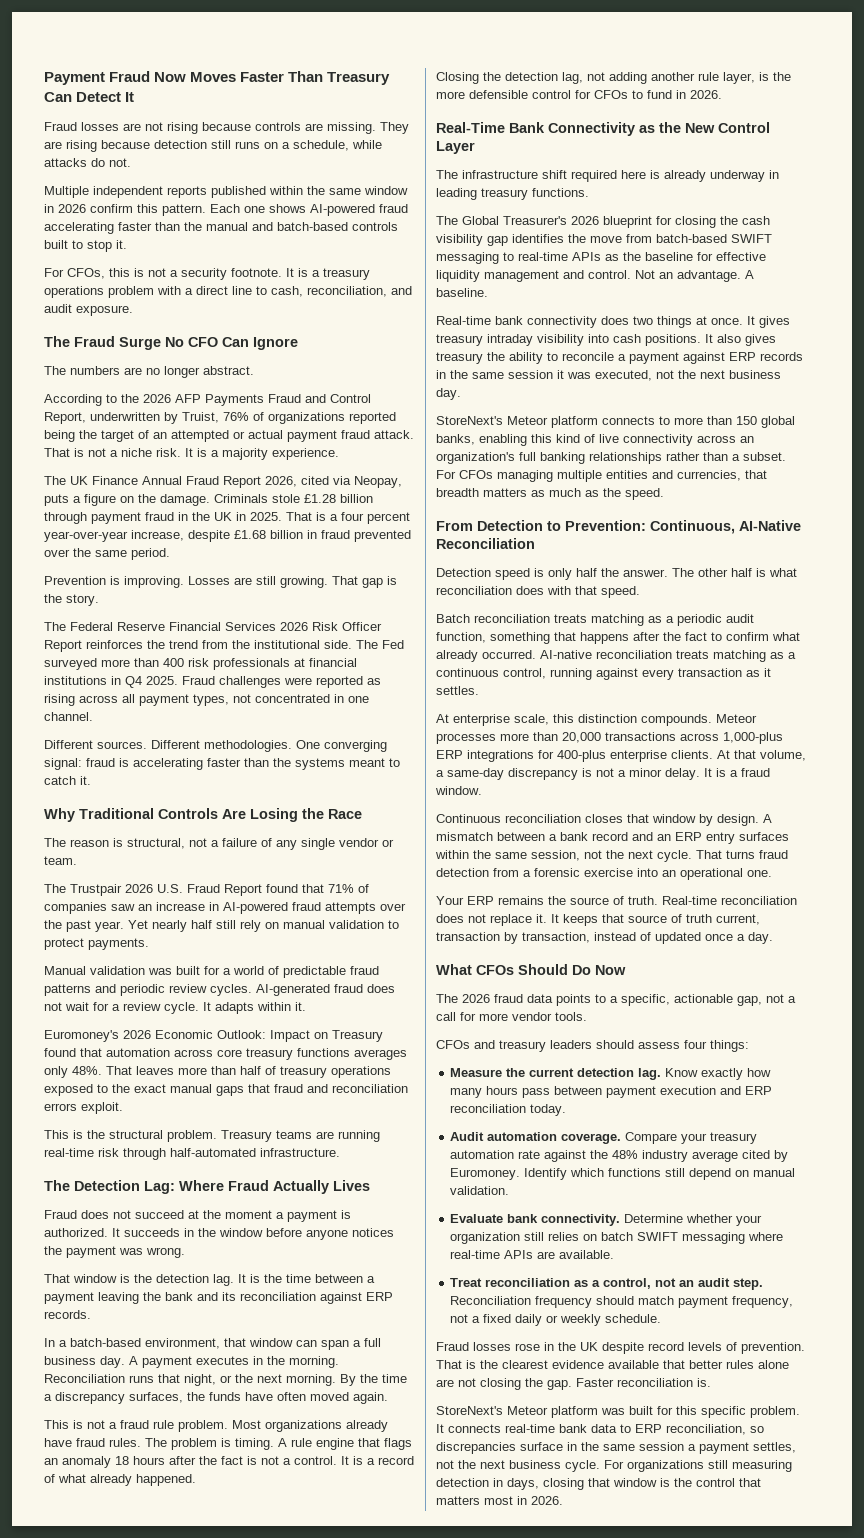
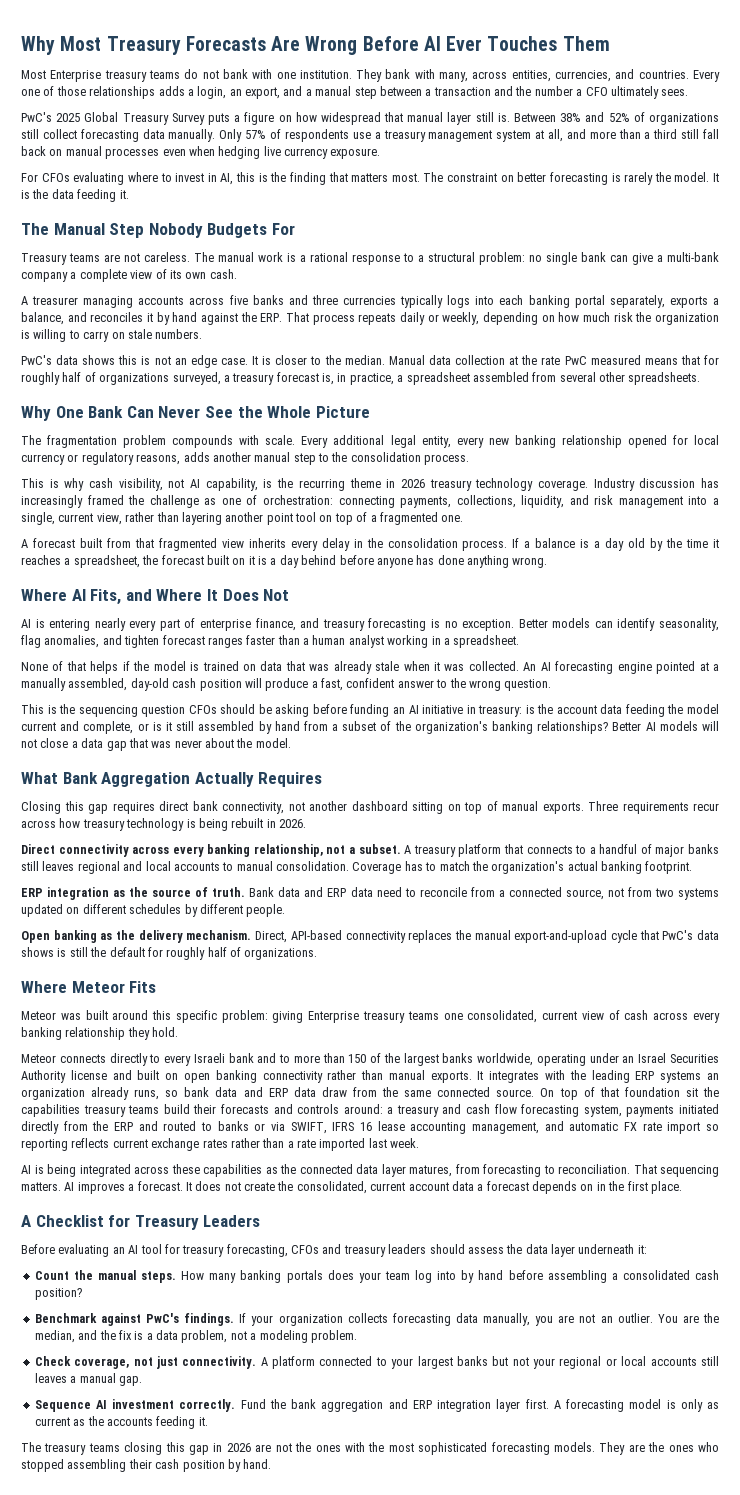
[44,71,391,85] [44,92,135,102] [44,122,409,134] [44,140,382,152] [44,158,131,167] [44,186,408,198] [44,204,408,216] [44,222,398,234] [44,240,127,252] [44,268,370,280] [44,286,412,298] [44,304,133,316] [44,336,298,350] [44,366,254,378] [44,394,371,406] [44,412,396,424] [44,430,414,442] [44,448,339,460] [44,476,402,488] [44,494,373,506] [44,512,410,524] [44,530,411,542] [44,548,170,560] [44,576,397,588] [44,594,99,606] [44,622,382,631] [44,640,404,652] [44,658,357,670] [44,676,381,688] [44,694,369,706] [44,712,93,721] [44,740,387,752] [44,758,400,770] [44,776,91,785] [44,808,362,822] [44,838,394,850] [44,856,77,865] [44,884,369,896] [44,902,406,914] [44,920,399,932] [44,938,149,950] [44,966,379,978] [44,984,395,996] [44,1002,306,1014] [44,1030,383,1042] [44,1048,407,1060] [44,1066,391,1078] [44,1084,408,1096] [44,1102,123,1114] [44,1130,380,1142] [44,1148,340,1160] [44,1180,370,1194] [44,1210,351,1222] [44,1228,394,1240] [44,1246,185,1258] [44,1274,375,1286] [44,1292,393,1304] [44,1310,91,1319] [44,1338,381,1350] [44,1356,339,1368] [44,1374,407,1386] [44,1392,388,1404] [44,1420,388,1432] [44,1438,412,1450] [44,1456,414,1468] [44,1474,196,1486] [436,72,791,84] [436,90,722,99] [436,122,770,136] [436,141,475,154] [436,170,779,182] [436,188,589,200] [436,216,770,228] [436,234,772,246] [436,252,766,264] [436,270,754,282] [436,288,488,297] [436,316,790,328] [436,334,776,346] [436,352,803,364] [436,370,781,381] [436,388,461,400] [436,416,795,428] [436,434,754,446] [436,452,786,464] [436,470,767,482] [436,488,664,500] [436,520,801,534] [436,538,535,549] [436,568,797,580] [436,586,640,598] [436,614,754,626] [436,632,800,644] [436,650,796,662] [436,668,771,680] [436,686,479,695] [436,714,757,726] [436,732,783,744] [436,750,806,762] [436,768,770,780] [435,786,482,795] [436,814,772,826] [436,832,789,844] [435,850,788,862] [436,868,772,880] [436,896,797,905] [436,914,760,926] [436,932,773,944] [436,964,626,975] [436,994,796,1006] [436,1012,587,1021] Payment Fraud Now Moves Faster Than Treasury Can Detect It // Fraud losses are not rising because controls are missing. They are rising because detection still runs on a schedule, while attacks do not. // Multiple independent reports published within the same window in 2026 confirm this pattern. Each one shows AI-powered fraud accelerating faster than the manual and batch-based controls built to stop it. // For CFOs, this is not a security footnote. It is a treasury operations problem with a direct line to cash, reconciliation, and audit exposure. // The Fraud Surge No CFO Can Ignore // The numbers are no longer abstract. // According to the 2026 AFP Payments Fraud and Control Report, underwritten by Truist, 76% of organizations reported being the target of an attempted or actual payment fraud attack. That is not a niche risk. It is a majority experience. // The UK Finance Annual Fraud Report 2026, cited via Neopay, puts a figure on the damage. Criminals stole £1.28 billion through payment fraud in the UK in 2025. That is a four percent year-over-year increase, despite £1.68 billion in fraud prevented over the same period. // Prevention is improving. Losses are still growing. That gap is the story. // The Federal Reserve Financial Services 2026 Risk Officer Report reinforces the trend from the institutional side. The Fed surveyed more than 400 risk professionals at financial institutions in Q4 2025. Fraud challenges were reported as rising across all payment types, not concentrated in one channel. // Different sources. Different methodologies. One converging signal: fraud is accelerating faster than the systems meant to catch it. // Why Traditional Controls Are Losing the Race // The reason is structural, not a failure of any single vendor or team. // The Trustpair 2026 U.S. Fraud Report found that 71% of companies saw an increase in AI-powered fraud attempts over the past year. Yet nearly half still rely on manual validation to protect payments. // Manual validation was built for a world of predictable fraud patterns and periodic review cycles. AI-generated fraud does not wait for a review cycle. It adapts within it. // Euromoney's 2026 Economic Outlook: Impact on Treasury found that automation across core treasury functions averages only 48%. That leaves more than half of treasury operations exposed to the exact manual gaps that fraud and reconciliation errors exploit. // This is the structural problem. Treasury teams are running real-time risk through half-automated infrastructure. // The Detection Lag: Where Fraud Actually Lives // Fraud does not succeed at the moment a payment is authorized. It succeeds in the window before anyone notices the payment was wrong. // That window is the detection lag. It is the time between a payment leaving the bank and its reconciliation against ERP records. // In a batch-based environment, that window can span a full business day. A payment executes in the morning. Reconciliation runs that night, or the next morning. By the time a discrepancy surfaces, the funds have often moved again. // This is not a fraud rule problem. Most organizations already have fraud rules. The problem is timing. A rule engine that flags an anomaly 18 hours after the fact is not a control. It is a record of what already happened. // Closing the detection lag, not adding another rule layer, is the more defensible control for CFOs to fund in 2026. // Real-Time Bank Connectivity as the New Control Layer // The infrastructure shift required here is already underway in leading treasury functions. // The Global Treasurer's 2026 blueprint for closing the cash visibility gap identifies the move from batch-based SWIFT messaging to real-time APIs as the baseline for effective liquidity management and control. Not an advantage. A baseline. // Real-time bank connectivity does two things at once. It gives treasury intraday visibility into cash positions. It also gives treasury the ability to reconcile a payment against ERP records in the same session it was executed, not the next business day. // StoreNext's Meteor platform connects to more than 150 global banks, enabling this kind of live connectivity across an organization's full banking relationships rather than a subset. For CFOs managing multiple entities and currencies, that breadth matters as much as the speed. // From Detection to Prevention: Continuous, AI-Native Reconciliation // Detection speed is only half the answer. The other half is what reconciliation does with that speed. // Batch reconciliation treats matching as a periodic audit function, something that happens after the fact to confirm what already occurred. AI-native reconciliation treats matching as a continuous control, running against every transaction as it settles. // At enterprise scale, this distinction compounds. Meteor processes more than 20,000 transactions across 1,000-plus ERP integrations for 400-plus enterprise clients. At that volume, a same-day discrepancy is not a minor delay. It is a fraud window. // Continuous reconciliation closes that window by design. A mismatch between a bank record and an ERP entry surfaces within the same session, not the next cycle. That turns fraud detection from a forensic exercise into an operational one. // Your ERP remains the source of truth. Real-time reconciliation does not replace it. It keeps that source of truth current, transaction by transaction, instead of updated once a day. // What CFOs Should Do Now // The 2026 fraud data points to a specific, actionable gap, not a call for more vendor tools. // -> [21,36,610,55] [21,69,720,82] [21,86,689,99] [21,112,719,125] [21,129,720,142] [21,146,381,159] [21,172,719,185] [21,189,129,202] [21,223,295,238] [21,252,719,265] [21,269,237,282] [21,295,719,308] [21,312,719,325] [21,329,203,342] [21,355,720,368] [21,372,701,385] [21,406,370,421] [21,435,719,448] [21,452,470,465] [21,478,720,491] [21,495,719,508] [21,512,464,525] [21,538,720,551] [21,555,548,568] [21,589,290,605] [21,618,719,631] [21,635,520,648] [21,661,720,674] [21,678,552,691] [21,704,719,717] [21,721,719,734] [21,738,291,751] [21,772,323,787] [21,801,719,814] [21,818,306,831] [21,844,719,857] [21,861,693,874] [21,887,719,900] [21,904,286,917] [21,930,719,943] [21,947,318,960] [21,981,157,993] [21,1010,721,1023] [21,1027,179,1040] [21,1053,720,1066] [21,1070,719,1083] [21,1087,719,1100] [21,1104,719,1117] [21,1121,719,1134] [21,1138,420,1151] [21,1164,719,1177] [21,1181,682,1194] [21,1215,261,1230] [21,1244,288,1257] Why Most Treasury Forecasts Are Wrong Before AI Ever Touches Them // Most Enterprise treasury teams do not bank with one institution. They bank with many, across entities, currencies, and countries. Every one of those relationships adds a login, an export, and a manual step between a transaction and the number a CFO ultimately sees. // PwC's 2025 Global Treasury Survey puts a figure on how widespread that manual layer still is. Between 38% and 52% of organizations still collect forecasting data manually. Only 57% of respondents use a treasury management system at all, and more than a third still fall back on manual processes even when hedging live currency exposure. // For CFOs evaluating where to invest in AI, this is the finding that matters most. The constraint on better forecasting is rarely the model. It is the data feeding it. // The Manual Step Nobody Budgets For // Treasury teams are not careless. The manual work is a rational response to a structural problem: no single bank can give a multi-bank company a complete view of its own cash. // A treasurer managing accounts across five banks and three currencies typically logs into each banking portal separately, exports a balance, and reconciles it by hand against the ERP. That process repeats daily or weekly, depending on how much risk the organization is willing to carry on stale numbers. // PwC's data shows this is not an edge case. It is closer to the median. Manual data collection at the rate PwC measured means that for roughly half of organizations surveyed, a treasury forecast is, in practice, a spreadsheet assembled from several other spreadsheets. // Why One Bank Can Never See the Whole Picture // The fragmentation problem compounds with scale. Every additional legal entity, every new banking relationship opened for local currency or regulatory reasons, adds another manual step to the consolidation process. // This is why cash visibility, not AI capability, is the recurring theme in 2026 treasury technology coverage. Industry discussion has increasingly framed the challenge as one of orchestration: connecting payments, collections, liquidity, and risk management into a single, current view, rather than layering another point tool on top of a fragmented one. // A forecast built from that fragmented view inherits every delay in the consolidation process. If a balance is a day old by the time it reaches a spreadsheet, the forecast built on it is a day behind before anyone has done anything wrong. // Where AI Fits, and Where It Does Not // AI is entering nearly every part of enterprise finance, and treasury forecasting is no exception. Better models can identify seasonality, flag anomalies, and tighten forecast ranges faster than a human analyst working in a spreadsheet. // None of that helps if the model is trained on data that was already stale when it was collected. An AI forecasting engine pointed at a manually assembled, day-old cash position will produce a fast, confident answer to the wrong question. // This is the sequencing question CFOs should be asking before funding an AI initiative in treasury: is the account data feeding the model current and complete, or is it still assembled by hand from a subset of the organization's banking relationships? Better AI models will not close a data gap that was never about the model. // What Bank Aggregation Actually Requires // Closing this gap requires direct bank connectivity, not another dashboard sitting on top of manual exports. Three requirements recur across how treasury technology is being rebuilt in 2026. // Direct connectivity across every banking relationship, not a subset. A treasury platform that connects to a handful of major banks still leaves regional and local accounts to manual consolidation. Coverage has to match the organization's actual banking footprint. // ERP integration as the source of truth. Bank data and ERP data need to reconcile from a connected source, not from two systems updated on different schedules by different people. // Open banking as the delivery mechanism. Direct, API-based connectivity replaces the manual export-and-upload cycle that PwC's data shows is still the default for roughly half of organizations. // Where Meteor Fits // Meteor was built around this specific problem: giving Enterprise treasury teams one consolidated, current view of cash across every banking relationship they hold. // Meteor connects directly to every Israeli bank and to more than 150 of the largest banks worldwide, operating under an Israel Securities Authority license and built on open banking connectivity rather than manual exports. It integrates with the leading ERP systems an organization already runs, so bank data and ERP data draw from the same connected source. On top of that foundation sit the capabilities treasury teams build their forecasts and controls around: a treasury and cash flow forecasting system, payments initiated directly from the ERP and routed to banks or via SWIFT, IFRS 16 lease accounting management, and automatic FX rate import so reporting reflects current exchange rates rather than a rate imported last week. // AI is being integrated across these capabilities as the connected data layer matures, from forecasting to reconciliation. That sequencing matters. AI improves a forecast. It does not create the consolidated, current account data a forecast depends on in the first place. // A Checklist for Treasury Leaders // Before evaluating an AI tool for treasury forecasting,
[684,1040,749,1052] [450,1068,772,1080] [450,1086,773,1098] [450,1104,567,1116] [450,1132,758,1144] [450,1150,789,1162] [450,1168,796,1180] [450,1186,510,1195] [450,1214,763,1226] [450,1232,784,1244] [450,1250,615,1259] [450,1278,764,1290] [450,1296,794,1308] [450,1314,662,1326] [436,1342,805,1354] [436,1360,789,1369] [436,1378,711,1390] [436,1406,800,1418] [436,1424,764,1435] [436,1442,796,1454] [436,1460,792,1472] [436,1478,761,1490] [436,1496,563,1505] four things: // Measure the current detection lag. Know exactly how many hours pass between payment execution and ERP reconciliation today. // Audit automation coverage. Compare your treasury automation rate against the 48% industry average cited by Euromoney. Identify which functions still depend on manual validation. // Evaluate bank connectivity. Determine whether your organization still relies on batch SWIFT messaging where real-time APIs are available. // Treat reconciliation as a control, not an audit step. Reconciliation frequency should match payment frequency, not a fixed daily or weekly schedule. // Fraud losses rose in the UK despite record levels of prevention. That is the clearest evidence available that better rules alone are not closing the gap. Faster reconciliation is. // StoreNext's Meteor platform was built for this specific problem. It connects real-time bank data to ERP reconciliation, so discrepancies surface in the same session a payment settles, not the next business cycle. For organizations still measuring detection in days, closing that window is the control that matters most in 2026. -> [506,1244,647,1257] [34,1270,719,1283] [34,1288,82,1300] [34,1313,719,1326] [34,1330,357,1343] [34,1356,720,1369] [34,1373,142,1386] [34,1399,719,1412] [34,1416,208,1429] [21,1442,719,1455] [21,1459,272,1472] the data layer underneath it: // Count the manual steps. How many banking portals does your team log into by hand before assembling a consolidated cash position? // Benchmark against PwC's findings. If your organization collects forecasting data manually, you are not an outlier. You are the median, and the fix is a data problem, not a modeling problem. // Check coverage, not just connectivity. A platform connected to your largest banks but not your regional or local accounts still leaves a manual gap. // Sequence AI investment correctly. Fund the bank aggregation and ERP integration layer first. A forecasting model is only as current as the accounts feeding it. // The treasury teams closing this gap in 2026 are not the ones with the most sophisticated forecasting models. They are the ones who stopped assembling their cash position by hand.

